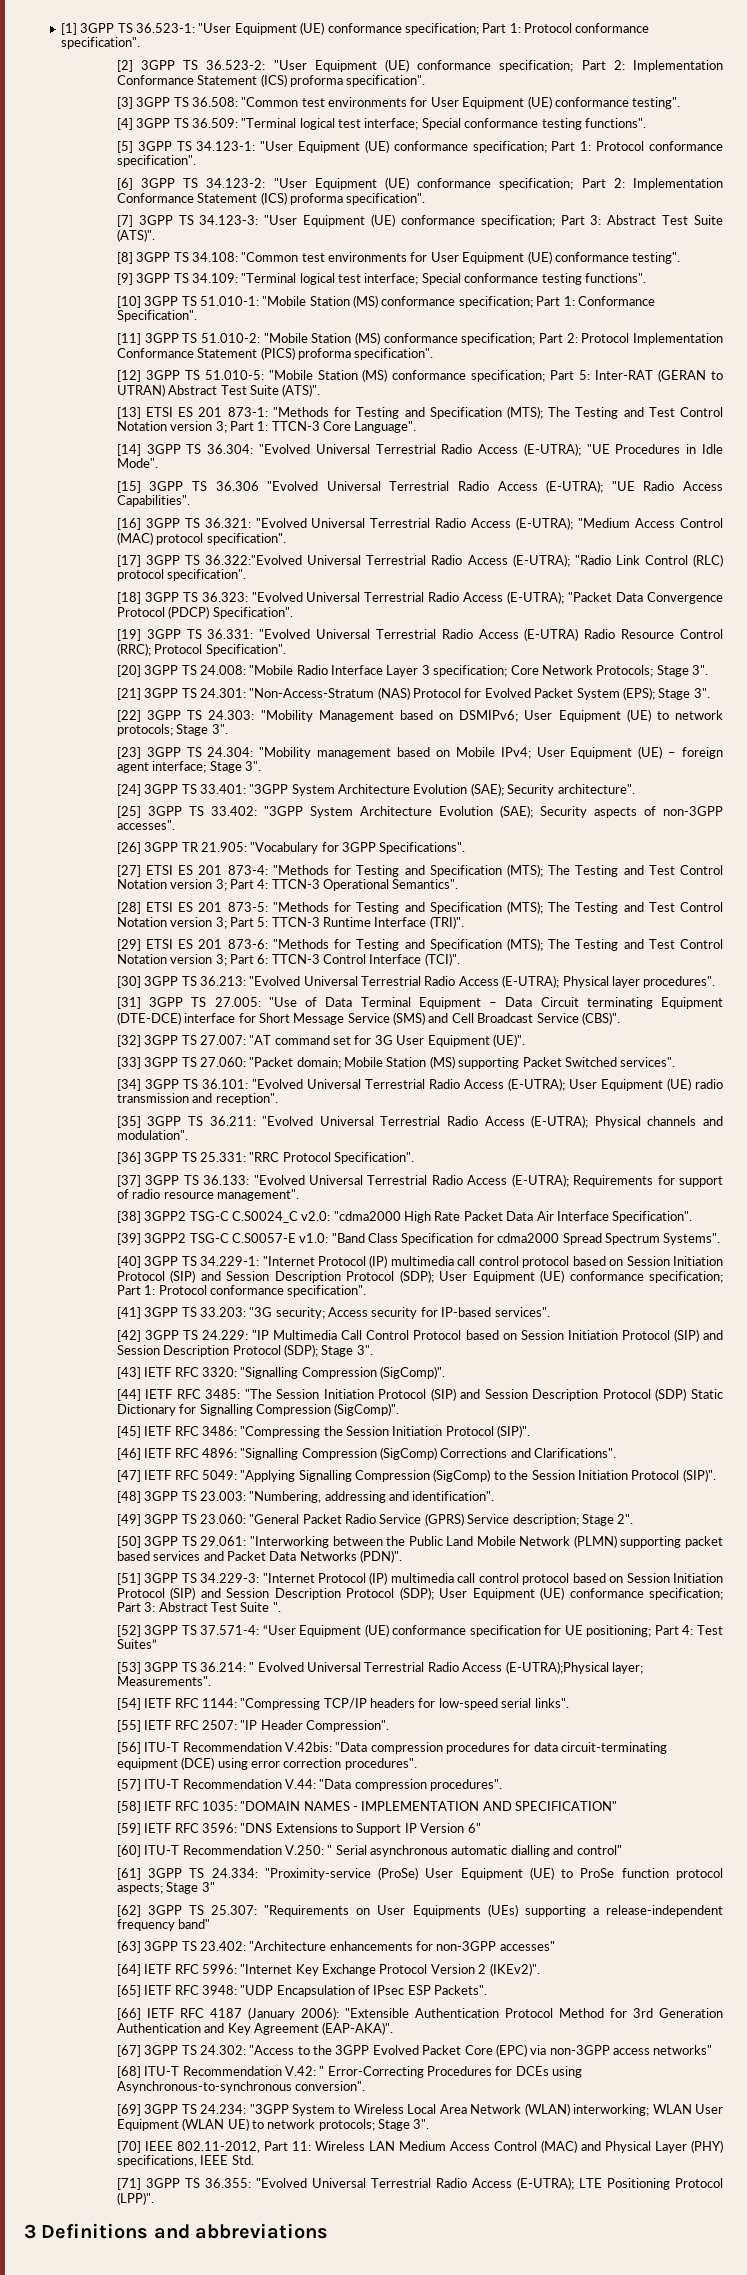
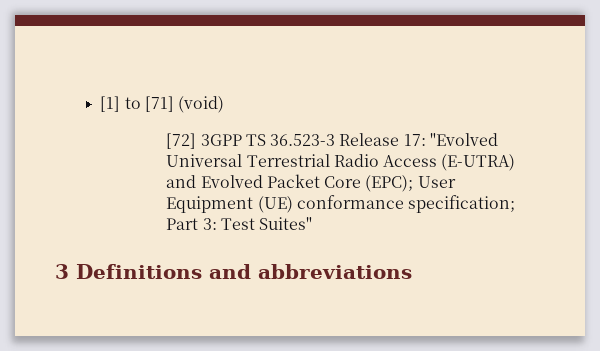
[80,22,650,35] [60,37,140,49] [116,59,724,72] [116,74,426,87] [116,96,681,109] [116,118,646,130] [116,140,723,153] [116,155,196,167] [116,177,724,190] [116,192,426,205] [116,214,724,227] [116,229,155,242] [116,251,681,264] [116,273,646,285] [116,295,655,308] [116,310,197,322] [116,332,724,345] [116,347,434,360] [116,369,723,382] [116,384,321,397] [116,406,724,419] [116,421,417,433] [116,443,723,456] [116,458,158,468] [116,480,723,493] [116,495,190,507] [116,517,724,530] [116,532,286,545] [116,554,723,567] [116,569,247,581] [116,591,724,604] [116,606,293,619] [116,629,254,641] 3GPP TS 36.523-1: "User Equipment (UE) conformance specification; Part 1: Protocol conformance specification". // [2] 3GPP TS 36.523-2: "User Equipment (UE) conformance specification; Part 2: Implementation Conformance Statement (ICS) proforma specification". // [3] 3GPP TS 36.508: "Common test environments for User Equipment (UE) conformance testing". // [4] 3GPP TS 36.509: "Terminal logical test interface; Special conformance testing functions". // [5] 3GPP TS 34.123-1: "User Equipment (UE) conformance specification; Part 1: Protocol conformance specification". // [6] 3GPP TS 34.123-2: "User Equipment (UE) conformance specification; Part 2: Implementation Conformance Statement (ICS) proforma specification". // [7] 3GPP TS 34.123-3: "User Equipment (UE) conformance specification; Part 3: Abstract Test Suite (ATS)". // [8] 3GPP TS 34.108: "Common test environments for User Equipment (UE) conformance testing". // [9] 3GPP TS 34.109: "Terminal logical test interface; Special conformance testing functions". // [10] 3GPP TS 51.010-1: "Mobile Station (MS) conformance specification; Part 1: Conformance Specification". // [11] 3GPP TS 51.010-2: "Mobile Station (MS) conformance specification; Part 2: Protocol Implementation Conformance Statement (PICS) proforma specification". // [12] 3GPP TS 51.010-5: "Mobile Station (MS) conformance specification; Part 5: Inter-RAT (GERAN to UTRAN) Abstract Test Suite (ATS)". // [13] ETSI ES 201 873-1: "Methods for Testing and Specification (MTS); The Testing and Test Control Notation version 3; Part 1: TTCN-3 Core Language". // [14] 3GPP TS 36.304: "Evolved Universal Terrestrial Radio Access (E-UTRA); "UE Procedures in Idle Mode". // [15] 3GPP TS 36.306 "Evolved Universal Terrestrial Radio Access (E-UTRA); "UE Radio Access Capabilities". // [16] 3GPP TS 36.321: "Evolved Universal Terrestrial Radio Access (E-UTRA); "Medium Access Control (MAC) protocol specification". // [17] 3GPP TS 36.322:"Evolved Universal Terrestrial Radio Access (E-UTRA); "Radio Link Control (RLC) protocol specification". // [18] 3GPP TS 36.323: "Evolved Universal Terrestrial Radio Access (E-UTRA); "Packet Data Convergence Protocol (PDCP) Specification". // [19] 3GPP TS 36.331: -> [124,96,225,113] [166,133,426,149] to [71] (void) // [72] 3GPP TS 36.523-3 Release 17:
[584,629,723,639] [116,643,286,656] [116,665,709,677] [116,687,710,700] [116,709,724,722] [116,724,228,736] [116,746,724,759] [116,761,261,773] [116,783,635,796] [116,805,723,818] [116,820,175,830] [116,842,466,854] [116,864,724,877] [116,879,459,891] [116,901,724,914] [116,916,464,929] [116,938,724,951] [116,953,460,966] [116,975,716,988] [116,997,724,1009] [116,1012,620,1025] [116,1034,525,1047] [116,1056,676,1069] [116,1078,723,1091] [116,1093,278,1105] [116,1115,723,1128] [116,1130,188,1140] [116,1152,415,1164] [116,1174,724,1187] [116,1189,299,1201] [116,1211,693,1223] [116,1233,721,1245] [116,1255,724,1268] [116,1270,723,1283] [116,1285,367,1297] [116,1307,550,1319] [116,1329,724,1342] [116,1344,373,1357] [116,1366,446,1379] [116,1388,724,1401] [116,1403,400,1416] [116,1425,531,1438] [116,1447,617,1460] [116,1469,716,1482] [116,1491,495,1503] [116,1513,634,1526] [116,1535,723,1548] [116,1550,403,1563] [116,1572,724,1585] [116,1587,434,1600] Radio Resource Control (RRC); Protocol Specification". // [20] 3GPP TS 24.008: "Mobile Radio Interface Layer 3 specification; Core Network Protocols; Stage 3". // [21] 3GPP TS 24.301: "Non-Access-Stratum (NAS) Protocol for Evolved Packet System (EPS); Stage 3". // [22] 3GPP TS 24.303: "Mobility Management based on DSMIPv6; User Equipment (UE) to network protocols; Stage 3". // [23] 3GPP TS 24.304: "Mobility management based on Mobile IPv4; User Equipment (UE) – foreign agent interface; Stage 3". // [24] 3GPP TS 33.401: "3GPP System Architecture Evolution (SAE); Security architecture". // [25] 3GPP TS 33.402: "3GPP System Architecture Evolution (SAE); Security aspects of non-3GPP accesses". // [26] 3GPP TR 21.905: "Vocabulary for 3GPP Specifications". // [27] ETSI ES 201 873-4: "Methods for Testing and Specification (MTS); The Testing and Test Control Notation version 3; Part 4: TTCN-3 Operational Semantics". // [28] ETSI ES 201 873-5: "Methods for Testing and Specification (MTS); The Testing and Test Control Notation version 3; Part 5: TTCN-3 Runtime Interface (TRI)". // [29] ETSI ES 201 873-6: "Methods for Testing and Specification (MTS); The Testing and Test Control Notation version 3; Part 6: TTCN-3 Control Interface (TCI)". // [30] 3GPP TS 36.213: "Evolved Universal Terrestrial Radio Access (E-UTRA); Physical layer procedures". // [31] 3GPP TS 27.005: "Use of Data Terminal Equipment – Data Circuit terminating Equipment (DTE-DCE) interface for Short Message Service (SMS) and Cell Broadcast Service (CBS)". // [32] 3GPP TS 27.007: "AT command set for 3G User Equipment (UE)". // [33] 3GPP TS 27.060: "Packet domain; Mobile Station (MS) supporting Packet Switched services". // [34] 3GPP TS 36.101: "Evolved Universal Terrestrial Radio Access (E-UTRA); User Equipment (UE) radio transmission and reception". // [35] 3GPP TS 36.211: "Evolved Universal Terrestrial Radio Access (E-UTRA); Physical channels and modulation". // [36] 3GPP TS 25.331: "RRC Protocol Specification". // [37] 3GPP TS 36.133: "Evolved Universal Terrestrial Radio Access (E-UTRA); Requirements for support of radio resource management". // [38] 3GPP2 TSG-C C.S0024_C v2.0: "cdma2000 High Rate Packet Data Air Interface Specification". // [39] 3GPP2 TSG-C C.S0057-E v1.0: "Band Class Specification for cdma2000 Spread Spectrum Systems". // [40] 3GPP TS 34.229-1: "Internet Protocol (IP) multimedia call control protocol based on Session Initiation Protocol (SIP) and Session Description Protocol (SDP); User Equipment (UE) conformance specification; Part 1: Protocol conformance specification". // [41] 3GPP TS 33.203: "3G security; Access security for IP-based services". // [42] 3GPP TS 24.229: "IP Multimedia Call Control Protocol based on Session Initiation Protocol (SIP) and Session Description Protocol (SDP); Stage 3". // [43] IETF RFC 3320: "Signalling Compression (SigComp)". // [44] IETF RFC 3485: "The Session Initiation Protocol (SIP) and Session Description Protocol (SDP) Static Dictionary for Signalling Compression (SigComp)". // [45] IETF RFC 3486: "Compressing the Session Initiation Protocol (SIP)". // [46] IETF RFC 4896: "Signalling Compression (SigComp) Corrections and Clarifications". // [47] IETF RFC 5049: "Applying Signalling Compression (SigComp) to the Session Initiation Protocol (SIP)". // [48] 3GPP TS 23.003: "Numbering, addressing and identification". // [49] 3GPP TS 23.060: "General Packet Radio Service (GPRS) Service description; Stage 2". // [50] 3GPP TS 29.061: "Interworking between the Public Land Mobile Network (PLMN) supporting packet based services and Packet Data Networks (PDN)". // [51] 3GPP TS 34.229-3: "Internet Protocol (IP) multimedia call control protocol based on Session Initiation Protocol (SIP) and Session Description Protocol (SDP); -> [166,174,414,192] and Evolved Packet Core (EPC);
[158,1602,281,1612] [116,1624,724,1637] [116,1639,157,1649] [116,1661,643,1674] [116,1676,211,1686] [116,1698,569,1710] [116,1720,390,1732] [116,1742,668,1754] [116,1757,417,1770] [116,1779,503,1791] [116,1801,618,1813] [116,1823,481,1835] [116,1845,622,1857] [116,1867,723,1880] [116,1882,215,1894] [116,1904,723,1917] [116,1919,211,1931] [116,1941,555,1953] [116,1963,540,1976] [116,1985,488,1997] [116,2007,723,2020] [116,2022,394,2035] [116,2044,713,2057] [116,2066,583,2078] [116,2081,366,2093] [116,2103,724,2116] [116,2118,430,2131] [116,2140,724,2153] [116,2155,254,2167] [116,2177,723,2190] [116,2192,154,2205] Abstract Test Suite ". // [52] 3GPP TS 37.571-4: “User Equipment (UE) conformance specification for UE positioning; Part 4: Test Suites” // [53] 3GPP TS 36.214: " Evolved Universal Terrestrial Radio Access (E-UTRA);Physical layer; Measurements". // [54] IETF RFC 1144: "Compressing TCP/IP headers for low-speed serial links". // [55] IETF RFC 2507: "IP Header Compression". // [56] ITU-T Recommendation V.42bis: "Data compression procedures for data circuit-terminating equipment (DCE) using error correction procedures". // [57] ITU-T Recommendation V.44: "Data compression procedures". // [58] IETF RFC 1035: "DOMAIN NAMES - IMPLEMENTATION AND SPECIFICATION" // [59] IETF RFC 3596: "DNS Extensions to Support IP Version 6" // [60] ITU-T Recommendation V.250: " Serial asynchronous automatic dialling and control" // [61] 3GPP TS 24.334: "Proximity-service (ProSe) User Equipment (UE) to ProSe function protocol aspects; Stage 3" // [62] 3GPP TS 25.307: "Requirements on User Equipments (UEs) supporting a release-independent frequency band" // [63] 3GPP TS 23.402: "Architecture enhancements for non-3GPP accesses" // [64] IETF RFC 5996: "Internet Key Exchange Protocol Version 2 (IKEv2)". // [65] IETF RFC 3948: "UDP Encapsulation of IPsec ESP Packets". // [66] IETF RFC 4187 (January 2006): "Extensible Authentication Protocol Method for 3rd Generation Authentication and Key Agreement (EAP-AKA)". // [67] 3GPP TS 24.302: "Access to the 3GPP Evolved Packet Core (EPC) via non-3GPP access networks" // [68] ITU-T Recommendation V.42: " Error-Correcting Procedures for DCEs using Asynchronous-to-synchronous conversion". // [69] 3GPP TS 24.234: "3GPP System to Wireless Local Area Network (WLAN) interworking; WLAN User Equipment (WLAN UE) to network protocols; Stage 3". // [70] IEEE 802.11-2012, Part 11: Wireless LAN Medium Access Control (MAC) and Physical Layer (PHY) specifications, IEEE Std. // [71] 3GPP TS 36.355: "Evolved Universal Terrestrial Radio Access (E-UTRA); LTE Positioning Protocol (LPP)". -> [220,217,313,230] Test Suites"

